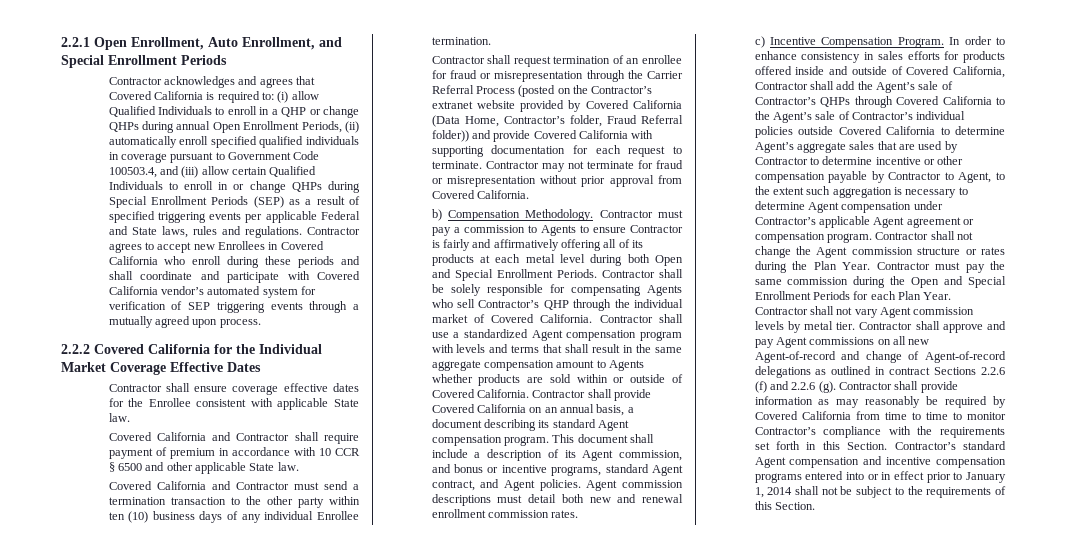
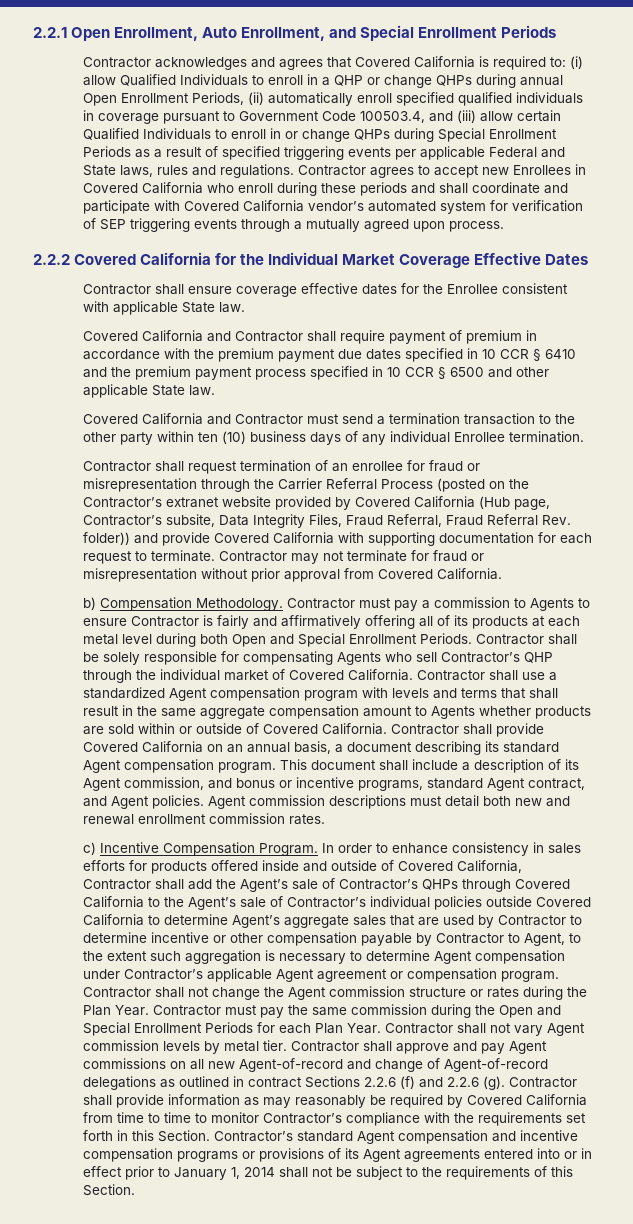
[253,196,284,208] (SEP) -> (131, 151) none
(316, 451) none -> [193,348,576,362] [82,366,383,380] the premium payment due dates specified in 10 CCR § 6410 and the premium payment process specified in
[431,115,602,127] (Data Home, Contractor’s folder, -> [478,496,550,510] [82,514,442,528] (Hub page, Contractor’s subsite, Data Integrity Files, Fraud Referral,
(683, 119) none -> [541,515,571,525] Rev.
(802, 478) none -> [241,1148,480,1162] or provisions of its Agent agreements

